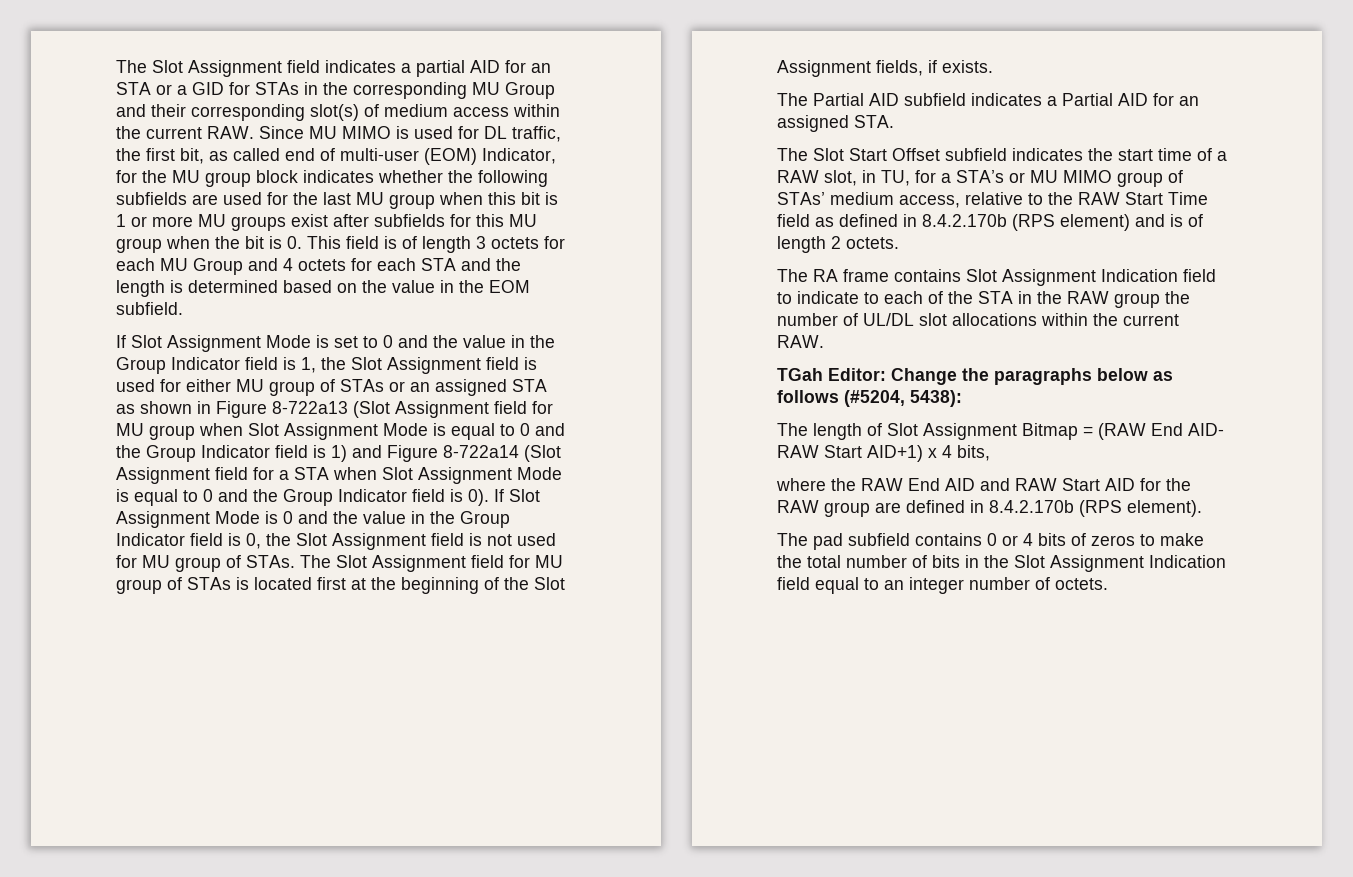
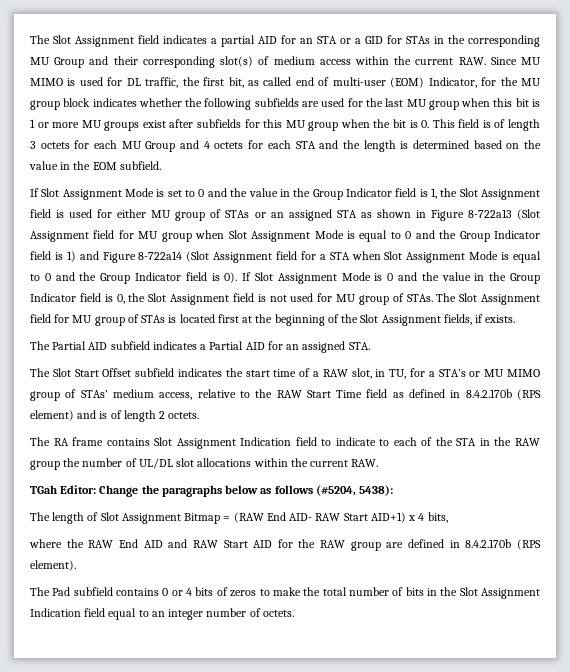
[813,533,843,550] pad -> [52,587,71,596] Pad

